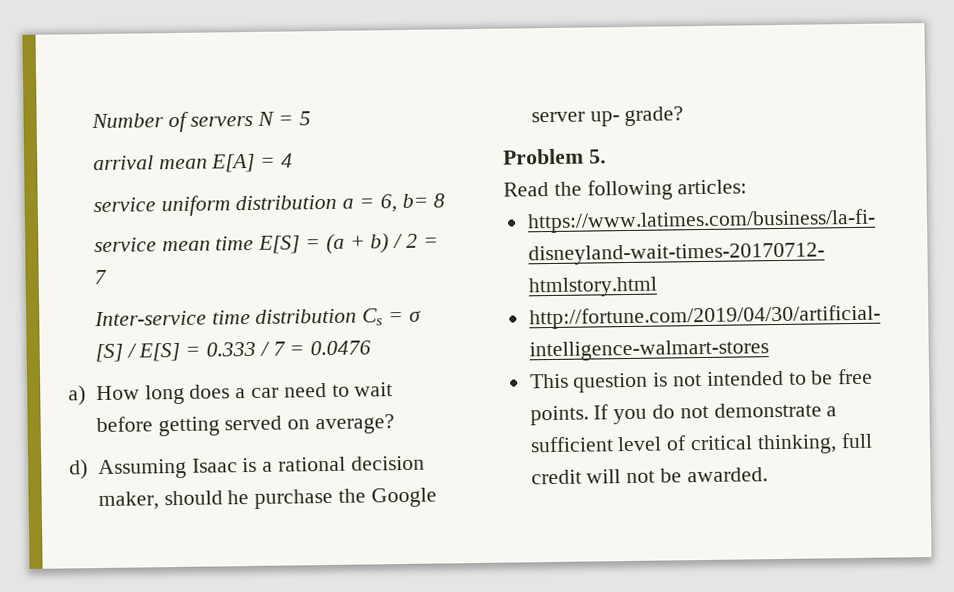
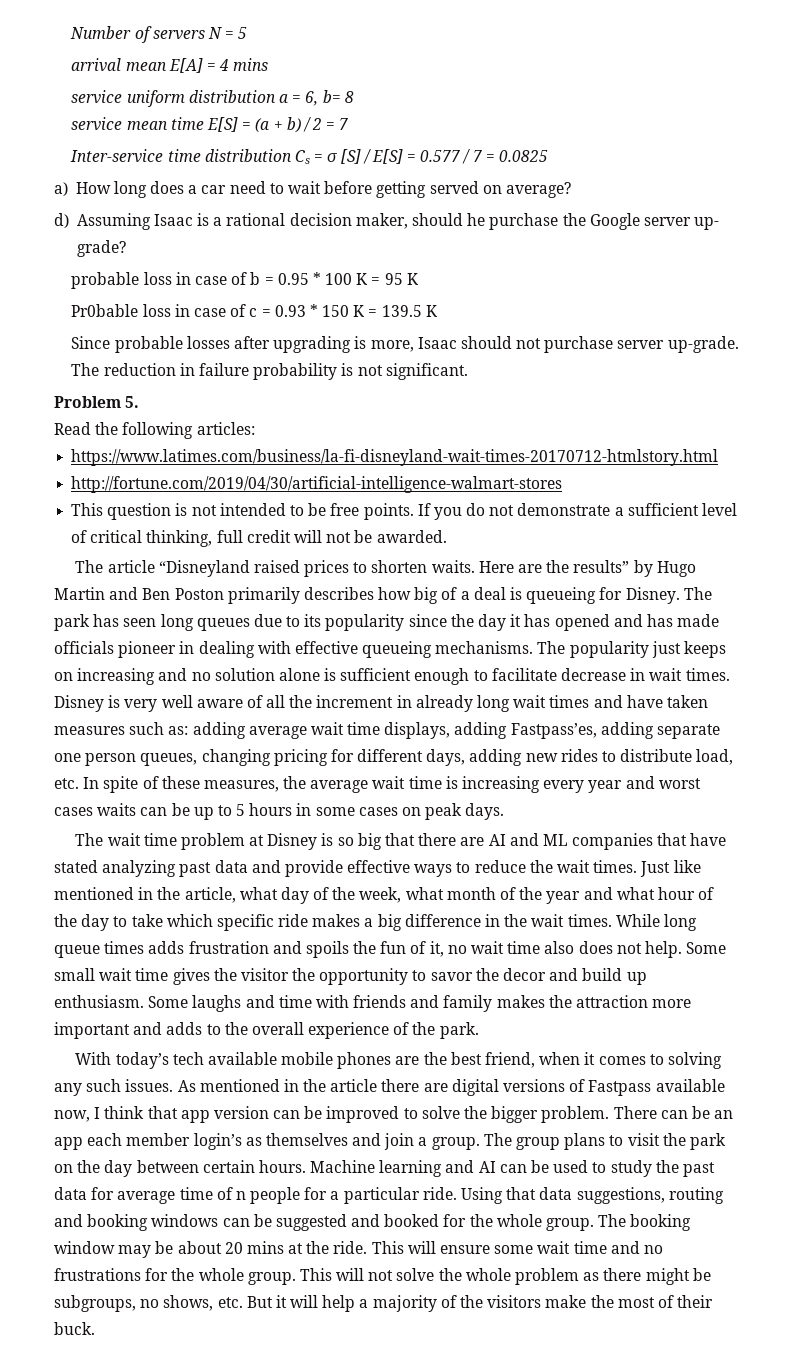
(294, 160) none -> [233,58,269,71] mins
[206,341,257,357] 0.333 -> [420,150,461,162] 0.577
[310,340,372,356] 0.0476 -> [498,150,548,162] 0.0825
(685, 116) none -> [71,272,419,289] [71,304,438,317] [71,336,739,353] [71,363,468,380] // probable loss in case of b = 0.95 * 100 K = 95 K // Pr0bable loss in case of c = 0.93 * 150 K = 139.5 K // Since probable losses after upgrading is more, Isaac should not purchase server up-grade. The reduction in failure probability is not significant.
(768, 475) none -> [75,560,696,577] [54,587,712,604] [54,614,720,631] [54,641,727,658] [54,668,730,685] [54,695,708,712] [54,722,721,739] [54,749,734,766] [54,776,701,793] [54,803,505,820] [75,833,727,850] [54,860,701,877] [54,887,715,904] [54,914,697,931] [54,941,727,958] [54,968,647,985] [54,995,692,1012] [54,1022,479,1039] [75,1052,722,1069] [54,1079,725,1096] [54,1106,734,1123] [54,1133,726,1150] [54,1160,715,1177] [54,1187,724,1204] [54,1214,692,1231] [54,1241,663,1258] [54,1268,711,1285] [54,1295,714,1312] [54,1322,95,1335] // The article “Disneyland raised prices to shorten waits. Here are the results” by Hugo Martin and Ben Poston primarily describes how big of a deal is queueing for Disney. The park has seen long queues due to its popularity since the day it has opened and has made officials pioneer in dealing with effective queueing mechanisms. The popularity just keeps on increasing and no solution alone is sufficient enough to facilitate decrease in wait times. Disney is very well aware of all the increment in already long wait times and have taken measures such as: adding average wait time displays, adding Fastpass’es, adding separate one person queues, changing pricing for different days, adding new rides to distribute load, etc. In spite of these measures, the average wait time is increasing every year and worst cases waits can be up to 5 hours in some cases on peak days. // The wait time problem at Disney is so big that there are AI and ML companies that have stated analyzing past data and provide effective ways to reduce the wait times. Just like mentioned in the article, what day of the week, what month of the year and what hour of the day to take which specific ride makes a big difference in the wait times. While long queue times adds frustration and spoils the fun of it, no wait time also does not help. Some small wait time gives the visitor the opportunity to savor the decor and build up enthusiasm. Some laughs and time with friends and family makes the attraction more important and adds to the overall experience of the park. // With today’s tech available mobile phones are the best friend, when it comes to solving any such issues. As mentioned in the article there are digital versions of Fastpass available now, I think that app version can be improved to solve the bigger problem. There can be an app each member login’s as themselves and join a group. The group plans to visit the park on the day between certain hours. Machine learning and AI can be used to study the past data for average time of n people for a particular ride. Using that data suggestions, routing and booking windows can be suggested and booked for the whole group. The booking window may be about 20 mins at the ride. This will ensure some wait time and no frustrations for the whole group. This will not solve the whole problem as there might be subgroups, no shows, etc. But it will help a majority of the visitors make the most of their buck.

